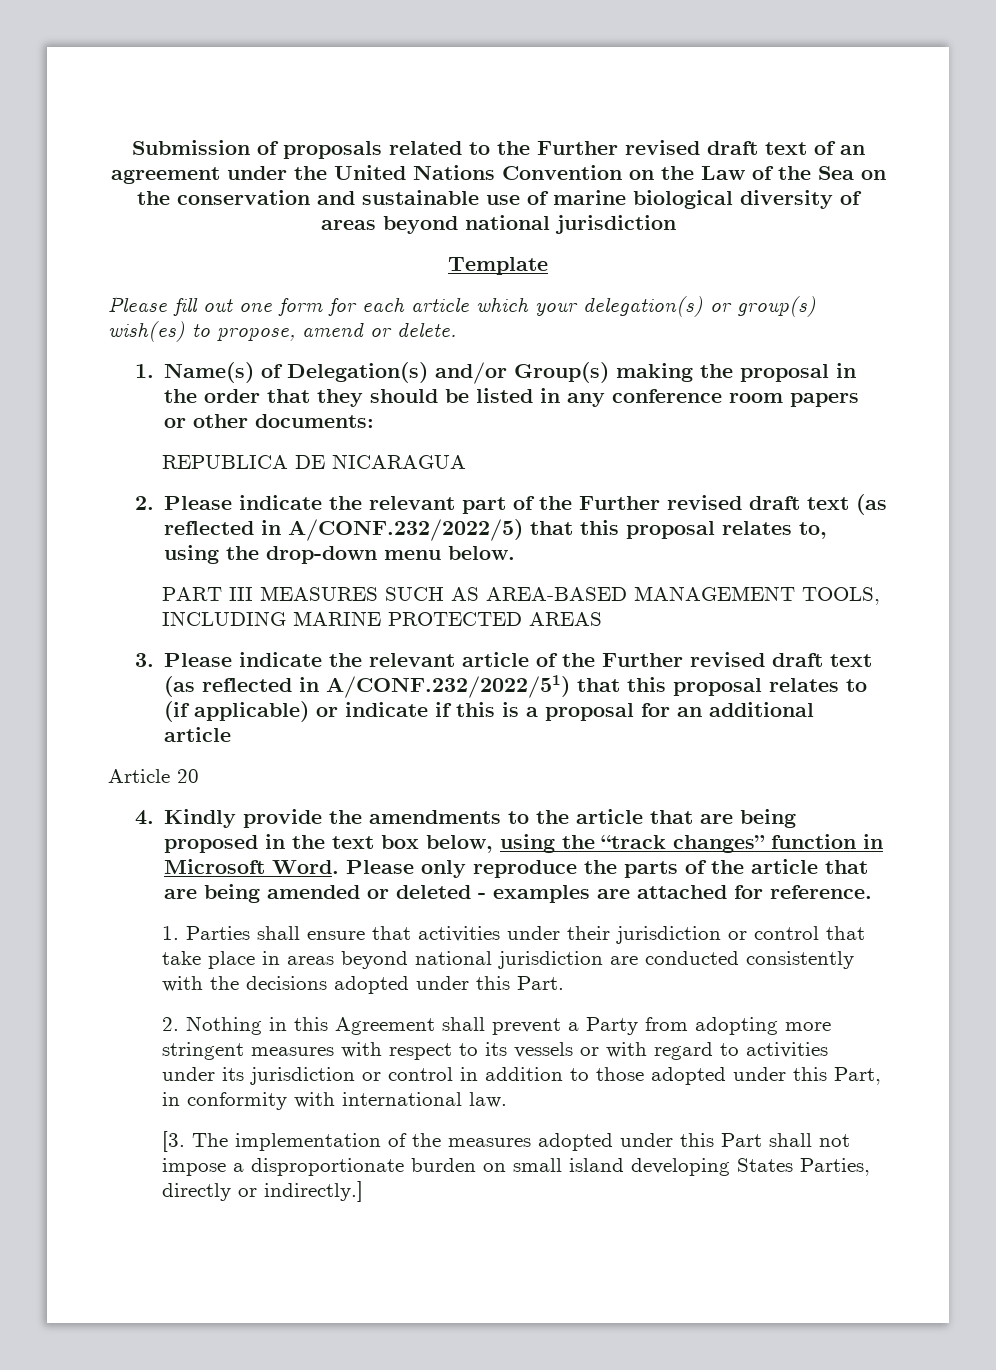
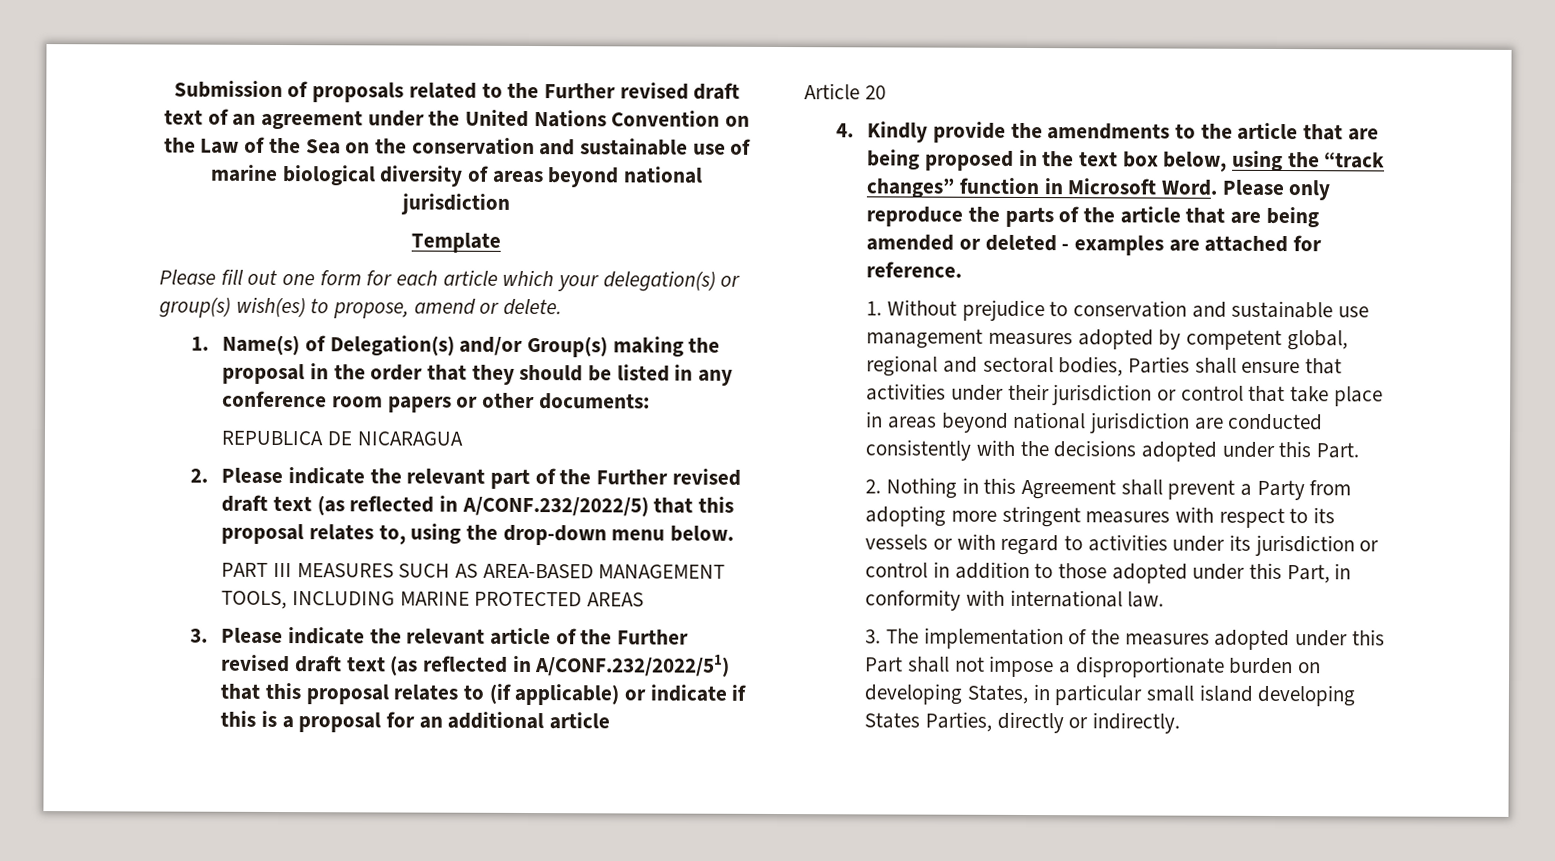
(180, 933) none -> [887,299,1370,322] [866,328,1348,351] [866,355,1124,377] Without prejudice to conservation and sustainable use management measures adopted by competent global, regional and sectoral bodies,
[162,1131,186,1152] [3. -> [865,629,882,644] 3.
(507, 1167) none -> [864,683,1143,706] developing States, in particular
[264,1181,364,1202] indirectly.] -> [1092,712,1181,734] indirectly.

